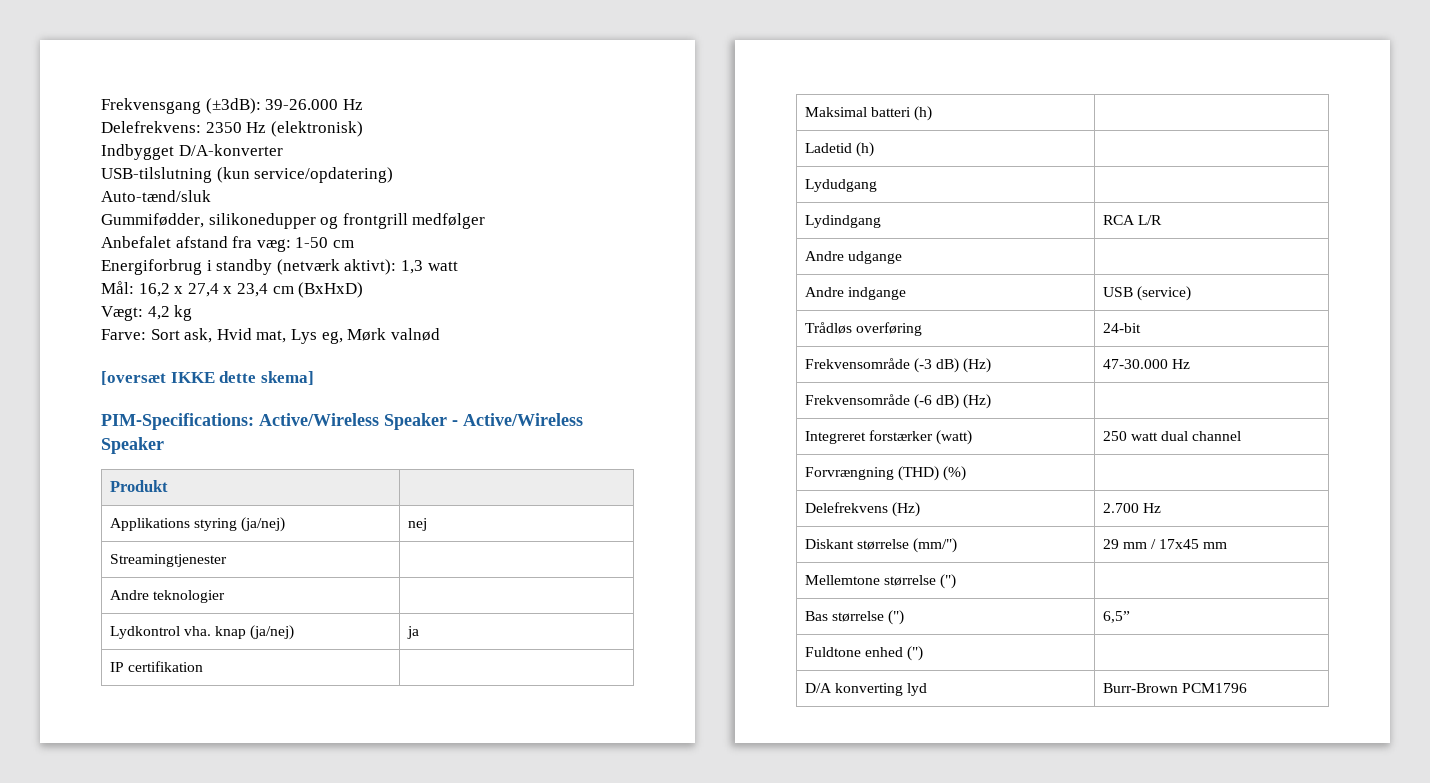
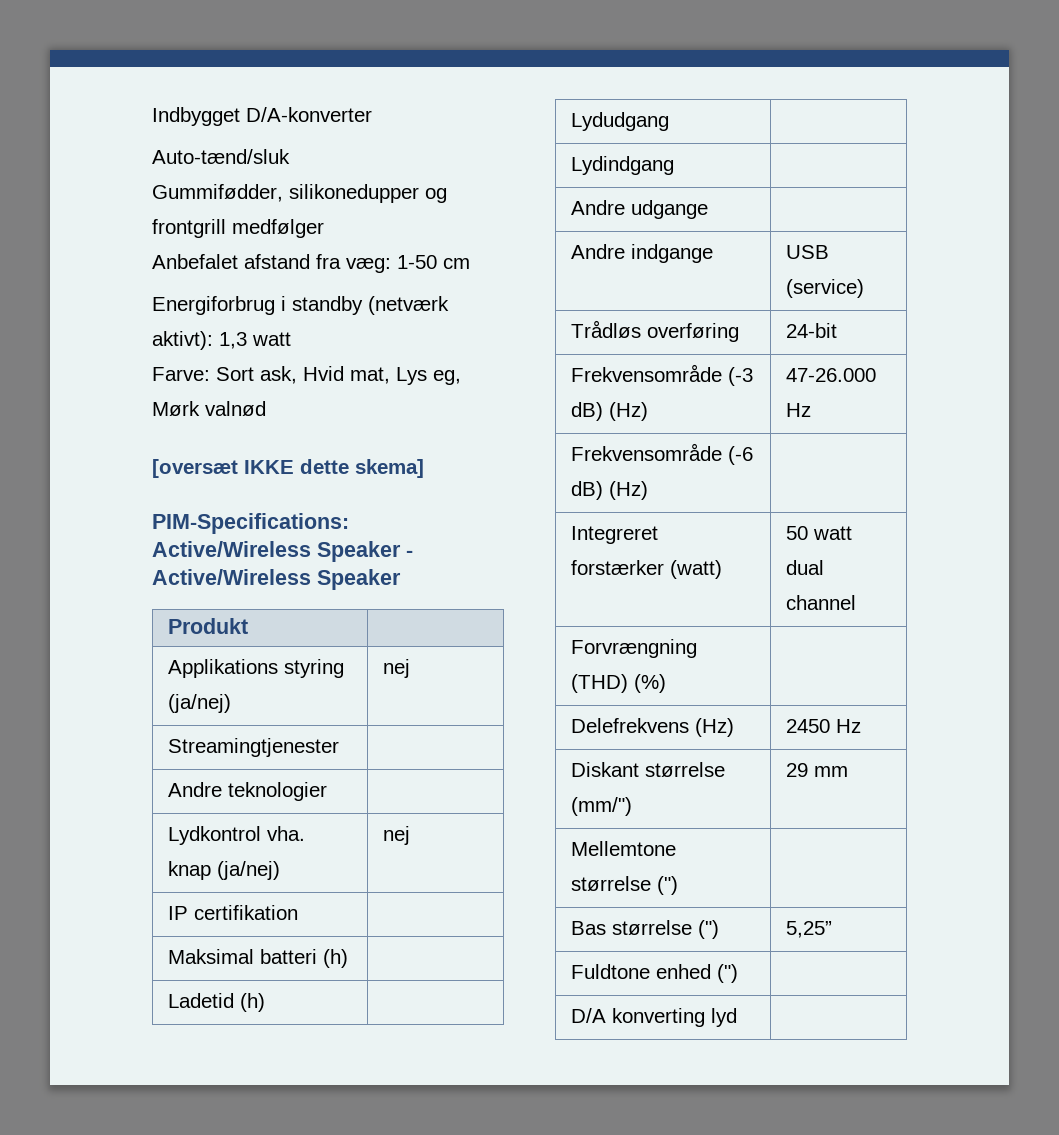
[101,98,363,114] [101,121,363,137] Frekvensgang (±3dB): 39-26.000 Hz // Delefrekvens: 2350 Hz (elektronisk) // -> (152, 116) none
[101,167,394,183] // USB-tilslutning (kun service/opdatering) -> (372, 114) none
[101,281,364,298] [101,305,193,321] // Mål: 16,2 x 27,4 x 23,4 cm (BxHxD) // Vægt: 4,2 kg -> (291, 339) none
[406,626,419,639] ja -> [382,826,410,845] nej
[1102,215,1162,225] RCA L/R -> (674, 165) none
[1102,359,1168,369] 47-30.000 -> [785,368,876,382] 47-26.000
[1102,431,1127,441] 250 -> [785,526,808,540] 50
[1102,503,1139,513] 2.700 -> [785,719,830,733] 2450
[1151,539,1228,549] / 17x45 mm -> (848, 771) none
[1102,611,1130,623] 6,5” -> [785,921,832,938] 5,25”
[1102,683,1247,693] Burr-Brown PCM1796 -> (737, 1017) none

